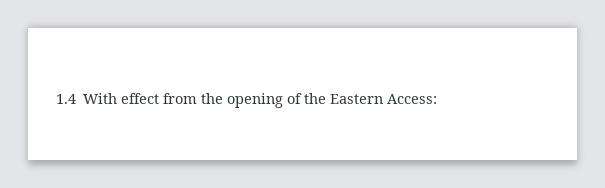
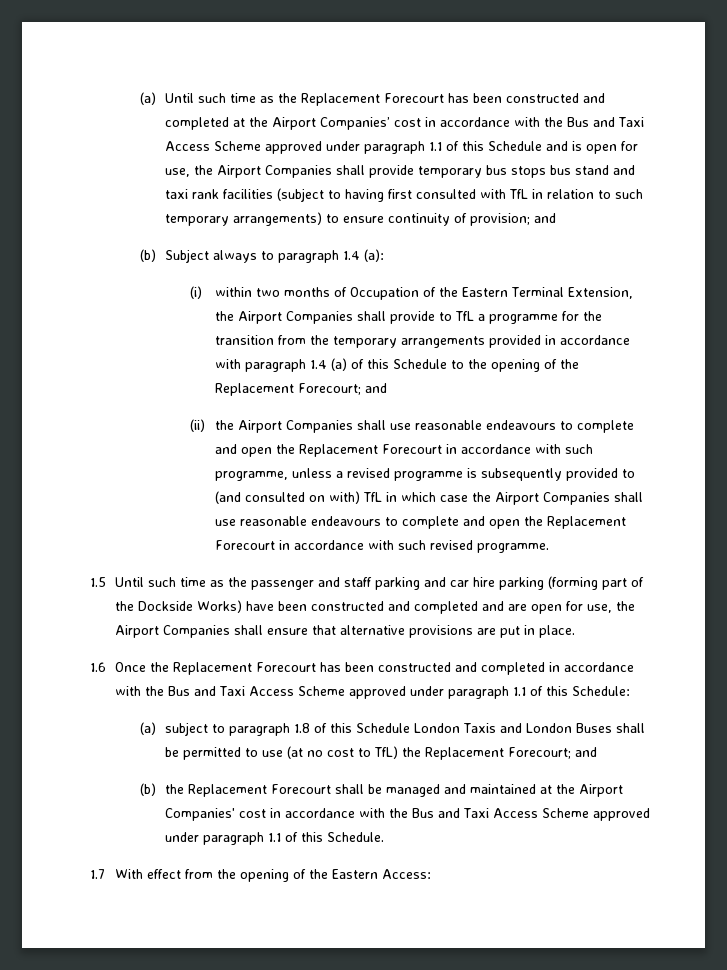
[56,94,76,104] 1.4 -> [139,92,605,106] [164,117,644,130] [164,141,638,154] [164,165,635,178] [164,188,643,202] [164,212,556,226] [139,249,384,263] [189,286,633,300] [214,311,602,324] [214,335,630,348] [214,358,579,372] [214,383,387,396] [189,419,634,433] [214,444,593,457] [214,468,635,481] [214,491,643,505] [214,516,626,529] [214,540,549,553] [90,576,644,590] [114,600,635,614] [114,625,575,638] [90,662,634,675] [114,686,630,699] [139,722,645,736] [164,746,597,760] [139,783,623,797] [164,808,650,821] [164,832,384,845] [90,869,105,879] (a) Until such time as the Replacement Forecourt has been constructed and completed at the Airport Companies’ cost in accordance with the Bus and Taxi Access Scheme approved under paragraph 1.1 of this Schedule and is open for use, the Airport Companies shall provide temporary bus stops bus stand and taxi rank facilities (subject to having first consulted with TfL in relation to such temporary arrangements) to ensure continuity of provision; and // (b) Subject always to paragraph 1.4 (a): // (i) within two months of Occupation of the Eastern Terminal Extension, the Airport Companies shall provide to TfL a programme for the transition from the temporary arrangements provided in accordance with paragraph 1.4 (a) of this Schedule to the opening of the Replacement Forecourt; and // (ii) the Airport Companies shall use reasonable endeavours to complete and open the Replacement Forecourt in accordance with such programme, unless a revised programme is subsequently provided to (and consulted on with) TfL in which case the Airport Companies shall use reasonable endeavours to complete and open the Replacement Forecourt in accordance with such revised programme. // 1.5 Until such time as the passenger and staff parking and car hire parking (forming part of the Dockside Works) have been constructed and completed and are open for use, the Airport Companies shall ensure that alternative provisions are put in place. // 1.6 Once the Replacement Forecourt has been constructed and completed in accordance with the Bus and Taxi Access Scheme approved under paragraph 1.1 of this Schedule: // (a) subject to paragraph 1.8 of this Schedule London Taxis and London Buses shall be permitted to use (at no cost to TfL) the Replacement Forecourt; and // (b) the Replacement Forecourt shall be managed and maintained at the Airport Companies' cost in accordance with the Bus and Taxi Access Scheme approved under paragraph 1.1 of this Schedule. // 1.7

